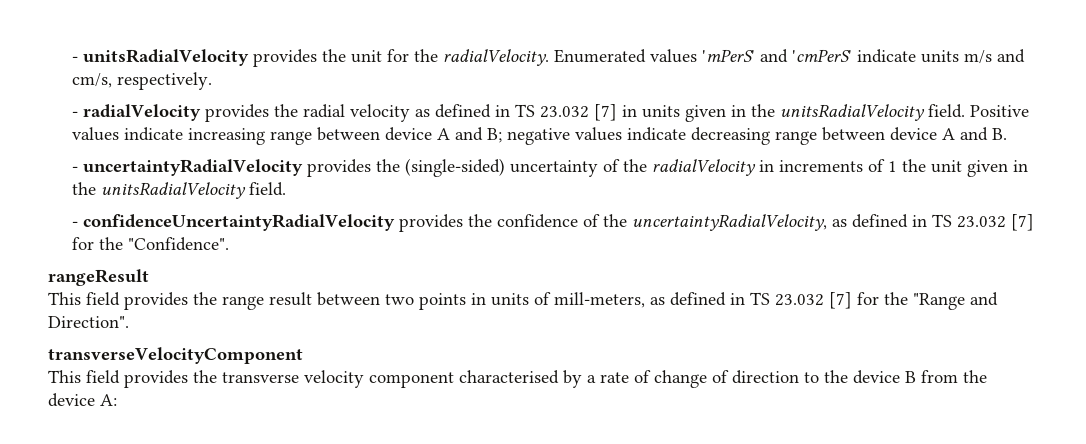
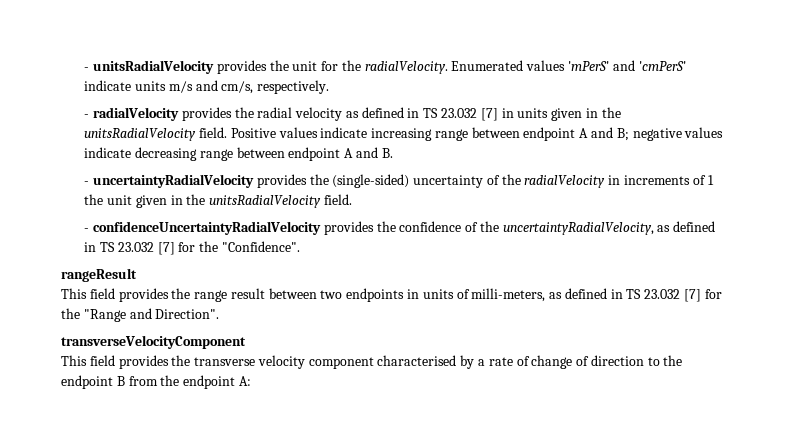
[384,127,432,141] device -> [523,127,576,141] endpoint
[889,127,937,141] device -> [288,147,341,161] endpoint
[419,293,466,310] points -> [346,288,405,302] endpoints
[554,292,645,308] mill-meters, -> [471,288,546,302] milli-meters,
[853,370,900,384] device -> [61,375,113,389] endpoint
[48,393,95,407] device -> [183,375,236,389] endpoint

